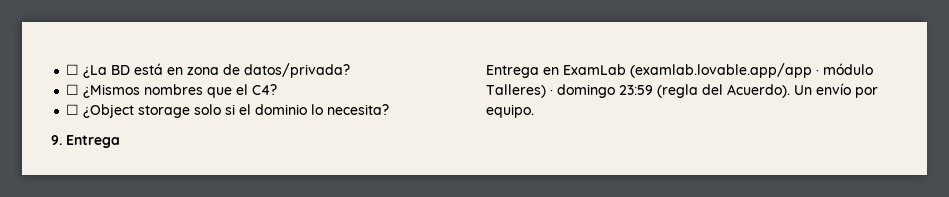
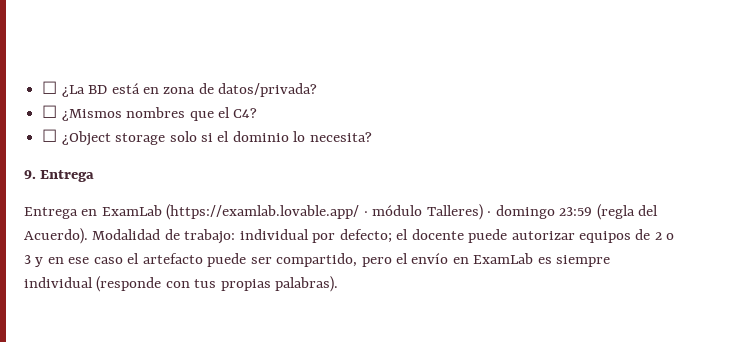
[630,63,812,78] (examlab.lovable.app/app -> [166,204,360,220] (https://examlab.lovable.app/
[794,83,878,98] [486,104,534,118] Un envío por equipo. -> [92,229,675,244] [24,253,611,267] [24,276,339,292] Modalidad de trabajo: individual por defecto; el docente puede autorizar equipos de 2 o 3 y en ese caso el artefacto puede ser compartido, pero el envío en ExamLab es siempre individual (responde con tus propias palabras).

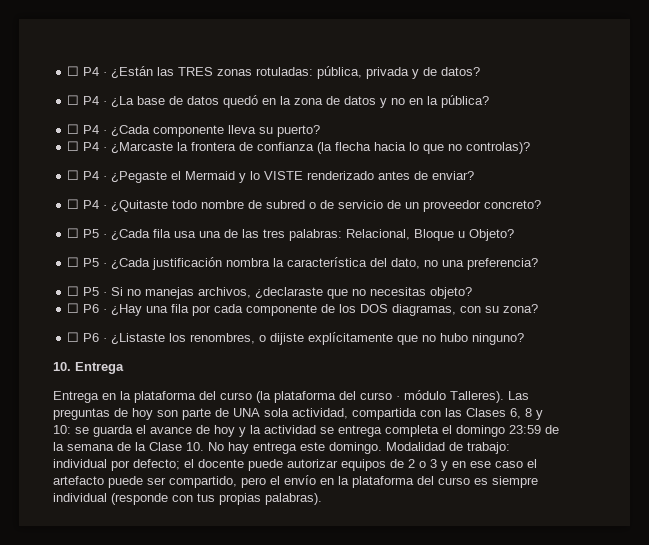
[42,81,318,97] [42,105,258,121] [42,129,372,146] [24,170,95,182] [24,204,659,220] [24,228,88,244] ☐ ¿La BD está en zona de datos/privada? // ☐ ¿Mismos nombres que el C4? // ☐ ¿Object storage solo si el dominio lo necesita? // 9. Entrega // Entrega en ExamLab (https://examlab.lovable.app/ · módulo Talleres) · domingo 23:59 (regla del Acuerdo). -> [67,66,481,79] [67,95,490,108] [67,124,321,137] [67,141,531,154] [67,170,475,183] [67,199,542,212] [67,228,515,241] [67,257,539,270] [67,286,473,299] [67,303,539,316] [67,332,525,345] [53,362,124,374] [53,390,529,403] [53,408,543,420] [53,425,559,437] [53,442,382,454] ☐ P4 · ¿Están las TRES zonas rotuladas: pública, privada y de datos? // ☐ P4 · ¿La base de datos quedó en la zona de datos y no en la pública? // ☐ P4 · ¿Cada componente lleva su puerto? // ☐ P4 · ¿Marcaste la frontera de confianza (la flecha hacia lo que no controlas)? // ☐ P4 · ¿Pegaste el Mermaid y lo VISTE renderizado antes de enviar? // ☐ P4 · ¿Quitaste todo nombre de subred o de servicio de un proveedor concreto? // ☐ P5 · ¿Cada fila usa una de las tres palabras: Relacional, Bloque u Objeto? // ☐ P5 · ¿Cada justificación nombra la característica del dato, no una preferencia? // ☐ P5 · Si no manejas archivos, ¿declaraste que no necesitas objeto? // ☐ P6 · ¿Hay una fila por cada componente de los DOS diagramas, con su zona? // ☐ P6 · ¿Listaste los renombres, o dijiste explícitamente que no hubo ninguno? // 10. Entrega // Entrega en la plataforma del curso (la plataforma del curso · módulo Talleres). Las preguntas de hoy son parte de UNA sola actividad, compartida con las Clases 6, 8 y 10: se guarda el avance de hoy y la actividad se entrega completa el domingo 23:59 de la semana de la Clase 10. No hay entrega este domingo.
[473,253,534,264] ExamLab -> [338,476,470,488] la plataforma del curso

